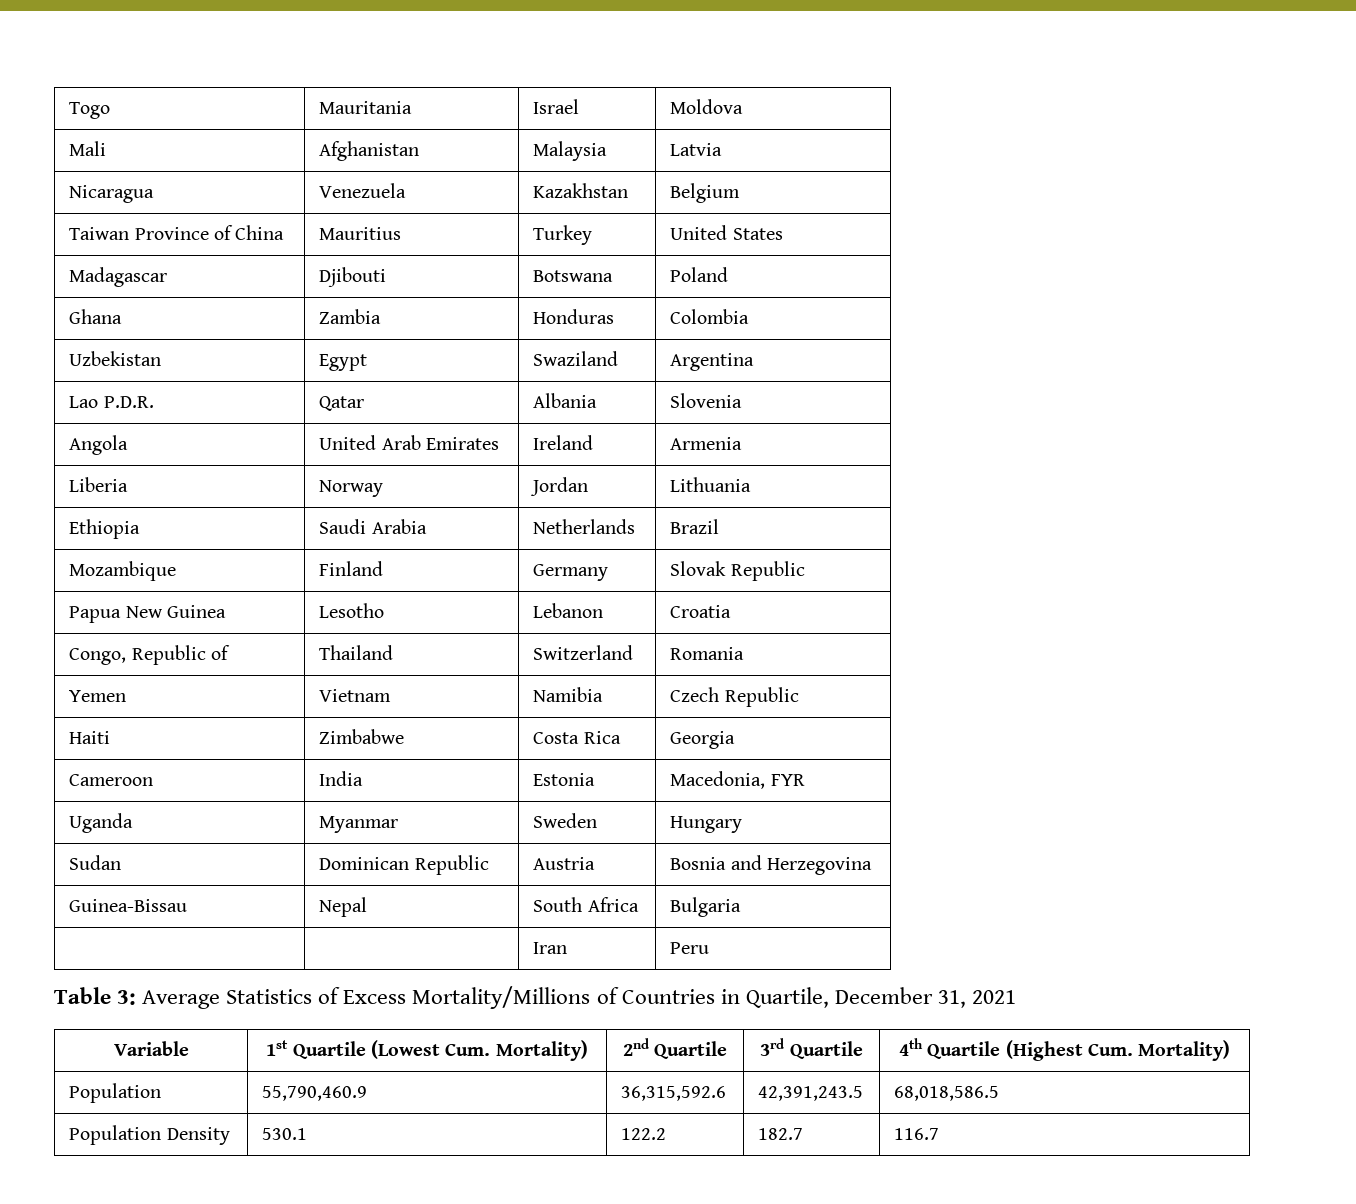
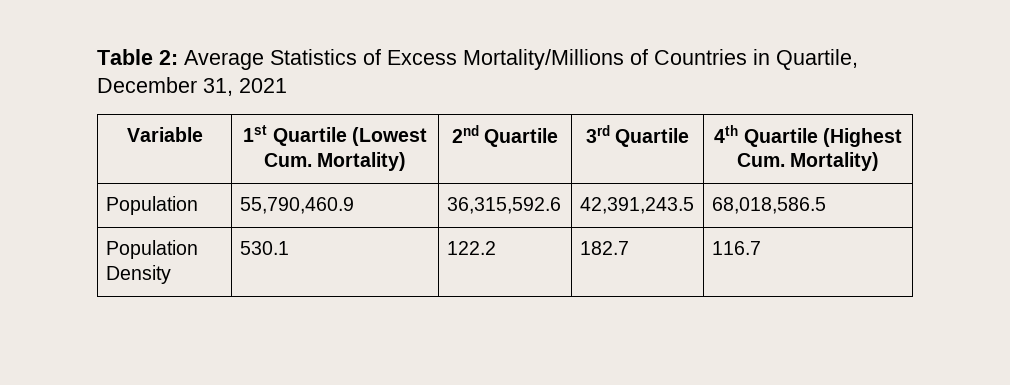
[69,102,111,119] [319,101,413,114] [533,99,580,114] [670,99,744,114] [69,141,107,156] [319,141,420,161] [533,141,608,161] [670,143,723,156] [69,185,155,203] [319,183,407,198] [533,183,629,198] [670,183,741,203] [69,225,285,240] [319,227,402,240] [533,225,593,245] [670,225,783,240] [69,267,168,287] [319,267,387,287] [533,270,614,282] [670,267,729,282] [69,309,123,324] [319,309,382,324] [533,309,615,324] [670,309,750,324] [69,351,162,366] [319,354,368,371] [533,351,619,366] [670,353,755,371] [69,396,154,408] [319,396,365,411] [533,393,598,408] [670,393,743,408] [69,435,129,455] [319,435,499,450] [533,435,594,450] [670,437,743,450] [69,477,129,492] [319,480,384,497] [530,477,589,496] [670,477,752,492] [69,519,141,539] [319,519,427,534] [533,519,636,534] [670,519,720,534] [69,561,177,581] [319,561,384,576] [533,564,609,581] [670,561,805,581] [69,605,226,623] [319,603,385,618] [533,603,604,618] [670,605,732,618] [69,645,230,665] [319,645,394,660] [533,645,634,660] [670,647,745,660] [69,690,127,702] [319,689,392,702] [533,687,604,702] [670,687,799,707] [69,731,111,744] [319,729,405,744] [533,731,621,744] [670,731,736,749] [69,774,154,786] [319,771,364,786] [533,773,596,786] [670,771,805,789] [69,813,134,833] [319,816,399,833] [533,813,598,828] [670,816,743,833] [69,855,122,870] [319,855,489,875] [533,857,596,870] [670,855,872,875] [69,899,188,912] [319,897,368,917] [533,897,639,912] [670,897,742,917] [533,942,568,954] [670,942,710,954] [54,987,137,1005] Togo | Mauritania | Israel | Moldova // Mali | Afghanistan | Malaysia | Latvia // Nicaragua | Venezuela | Kazakhstan | Belgium // Taiwan Province of China | Mauritius | Turkey | United States // Madagascar | Djibouti | Botswana | Poland // Ghana | Zambia | Honduras | Colombia // Uzbekistan | Egypt | Swaziland | Argentina // Lao P.D.R. | Qatar | Albania | Slovenia // Angola | United Arab Emirates | Ireland | Armenia // Liberia | Norway | Jordan | Lithuania // Ethiopia | Saudi Arabia | Netherlands | Brazil // Mozambique | Finland | Germany | Slovak Republic // Papua New Guinea | Lesotho | Lebanon | Croatia // Congo, Republic of | Thailand | Switzerland | Romania // Yemen | Vietnam | Namibia | Czech Republic // Haiti | Zimbabwe | Costa Rica | Georgia // Cameroon | India | Estonia | Macedonia, FYR // Uganda | Myanmar | Sweden | Hungary // Sudan | Dominican Republic | Austria | Bosnia and Herzegovina // Guinea-Bissau | Nepal | South Africa | Bulgaria // | | Iran | Peru // Table 3: -> [97,49,178,65] Table 2:

